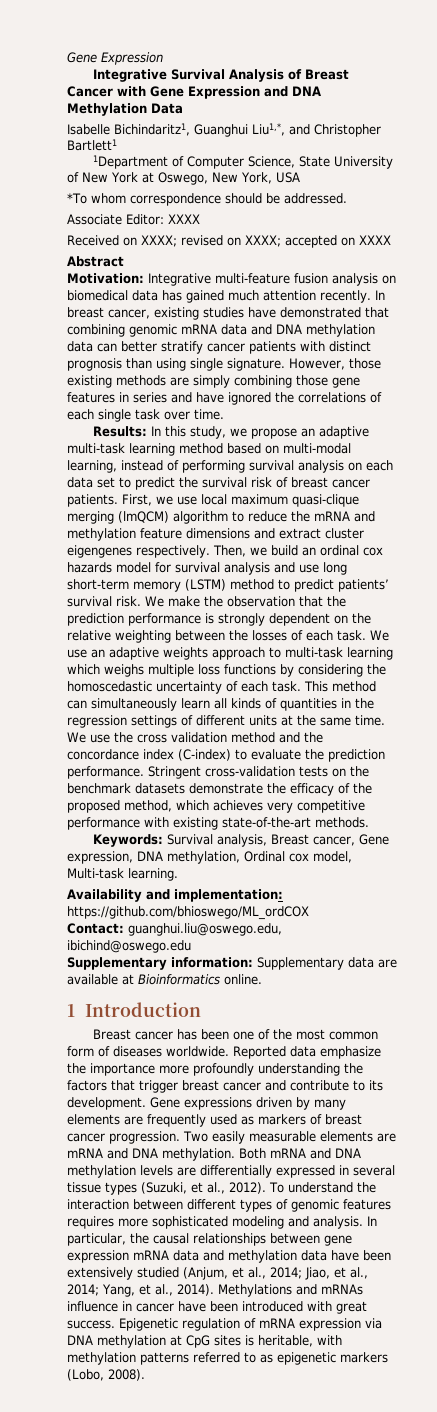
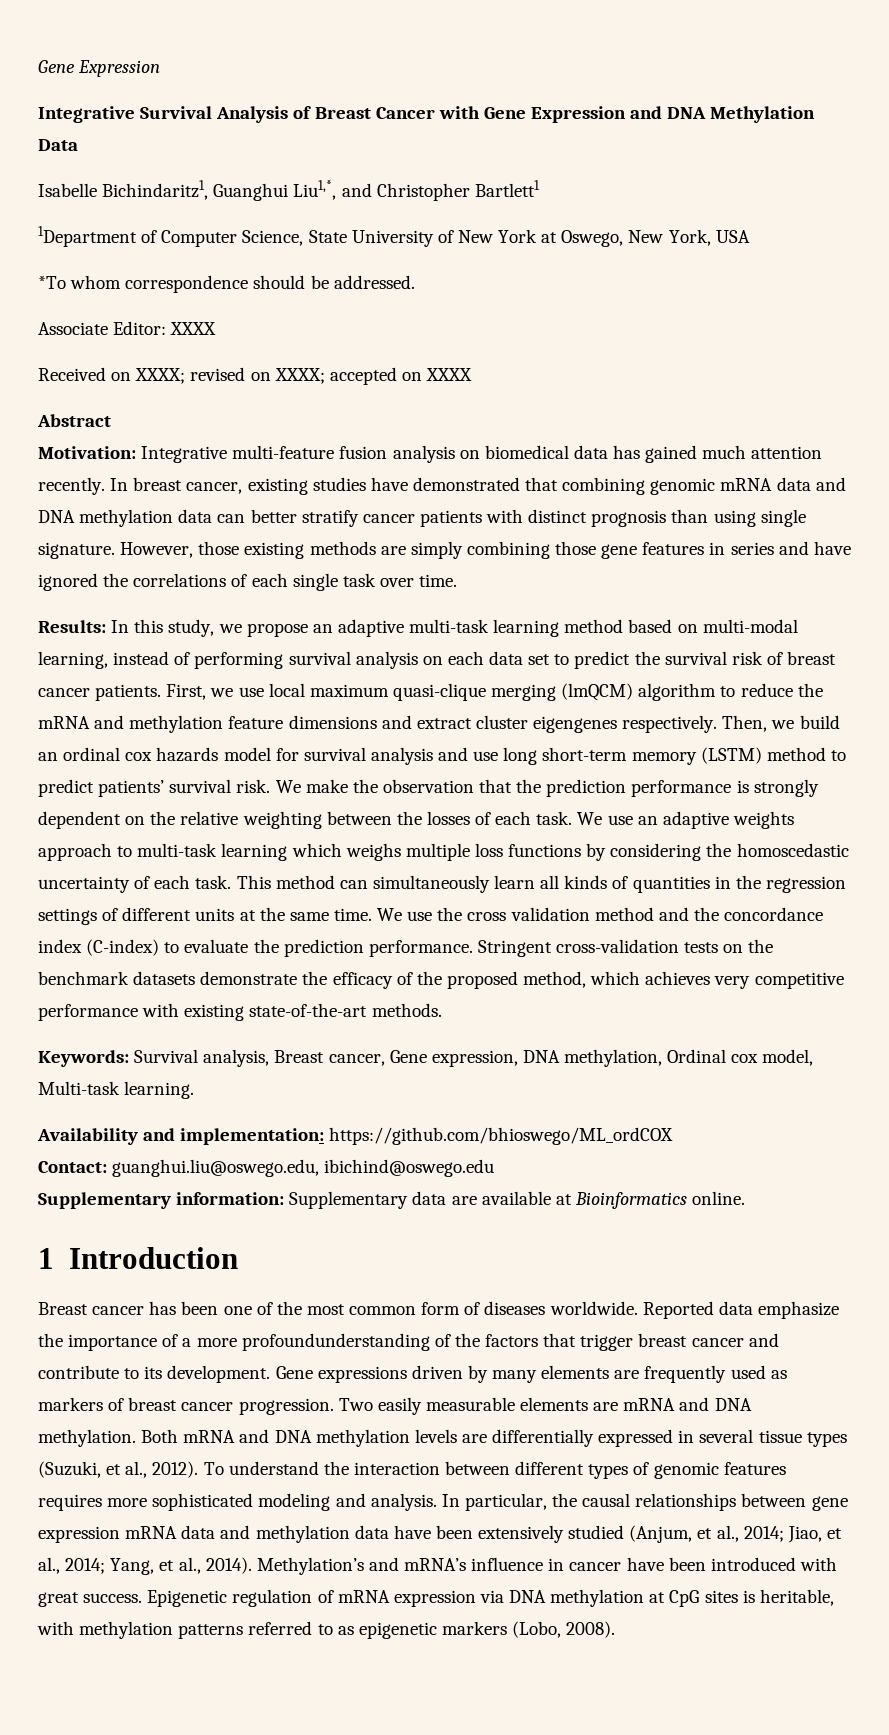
[159,1063,340,1076] more profoundly understanding -> [162,1333,451,1351] of a more profoundunderstanding of
[217,1284,363,1297] Methylations and mRNAs -> [256,1557,467,1575] Methylation’s and mRNA’s

